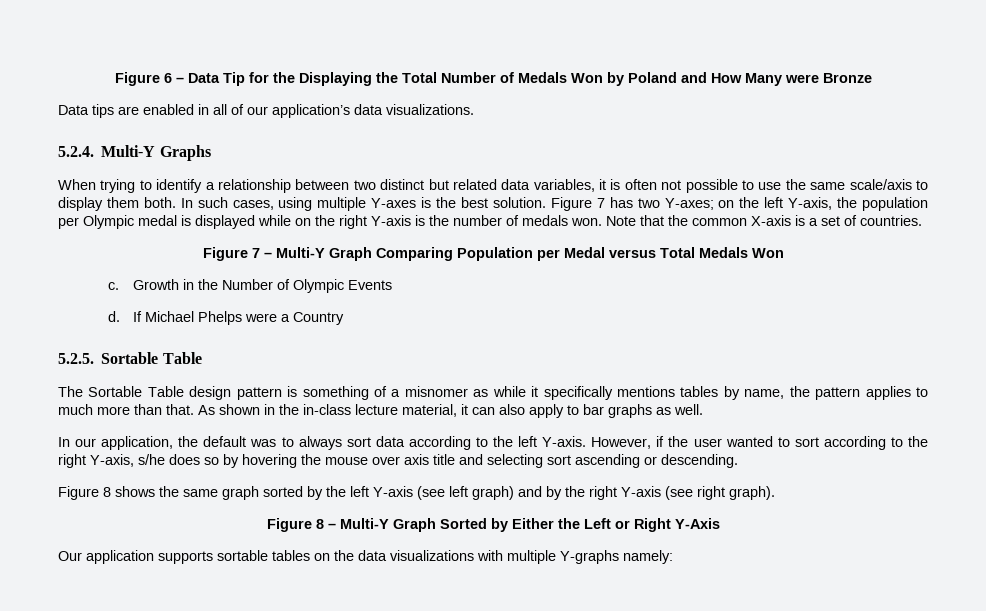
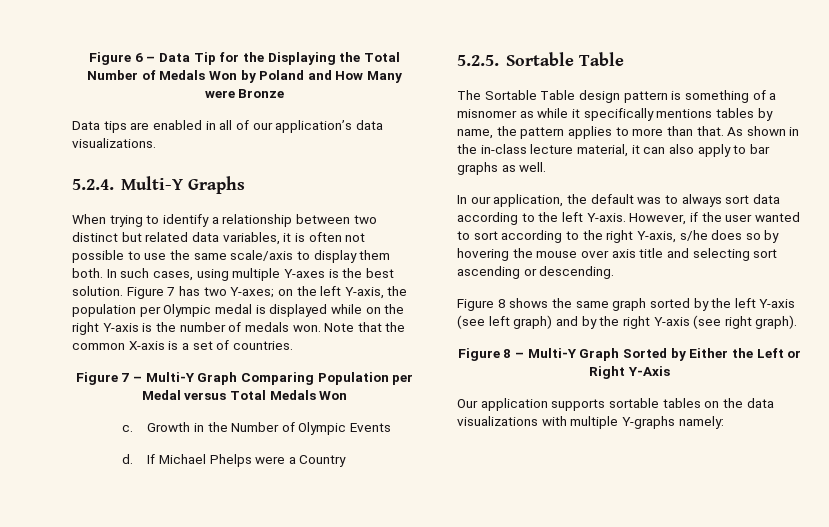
[58,404,93,415] much -> (629, 131) none

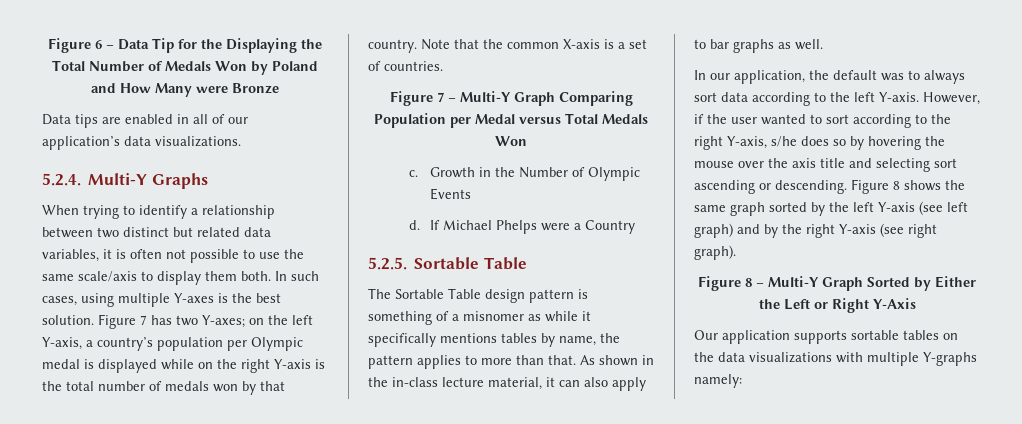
[387,286,408,296] the -> [86,337,153,351] a country’s
(176, 327) none -> [66,381,94,391] total
[292,325,321,332] won. -> [213,381,285,395] [368,39,417,53] won by that country.
(609, 254) none -> [768,158,788,168] the
(615, 272) // -> (847, 187) none

